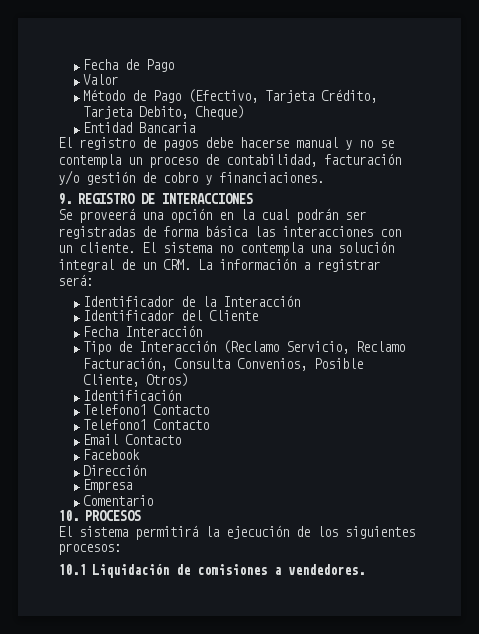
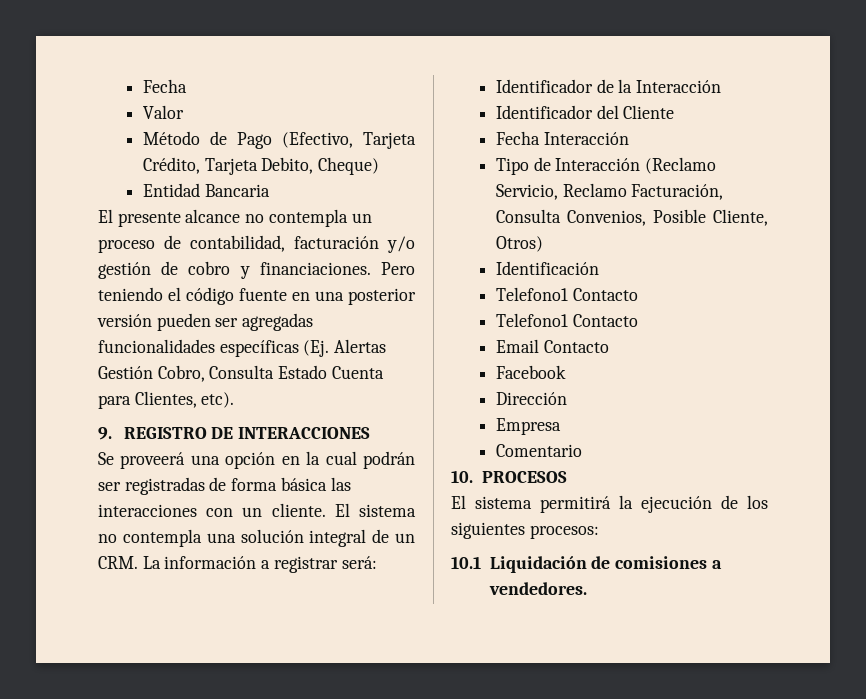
[83,59,175,72] Fecha de Pago -> [143,79,188,93] Fecha
[79,137,394,151] registro de pagos debe hacerse manual y no se -> [117,209,265,227] presente alcance no
(324, 177) none -> [380,262,415,275] [98,287,416,305] [97,313,314,331] [98,339,387,357] [98,365,384,382] [98,391,235,409] Pero teniendo el código fuente en una posterior versión pueden ser agregadas funcionalidades específicas (Ej. Alertas Gestión Cobro, Consulta Estado Cuenta para Clientes, etc).

